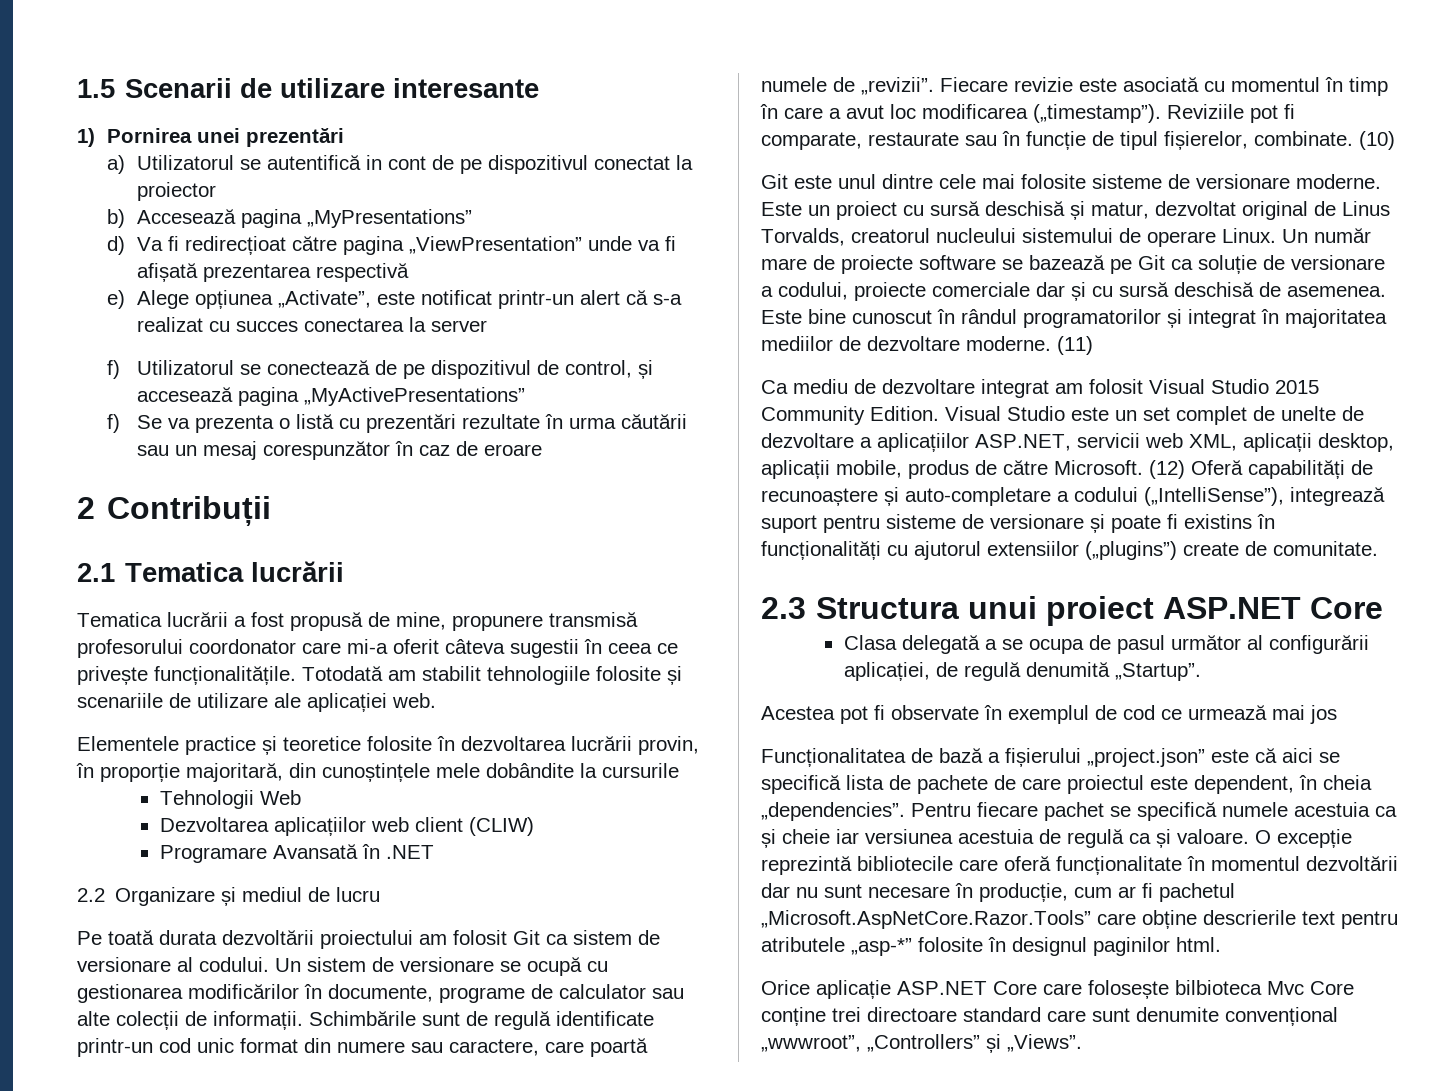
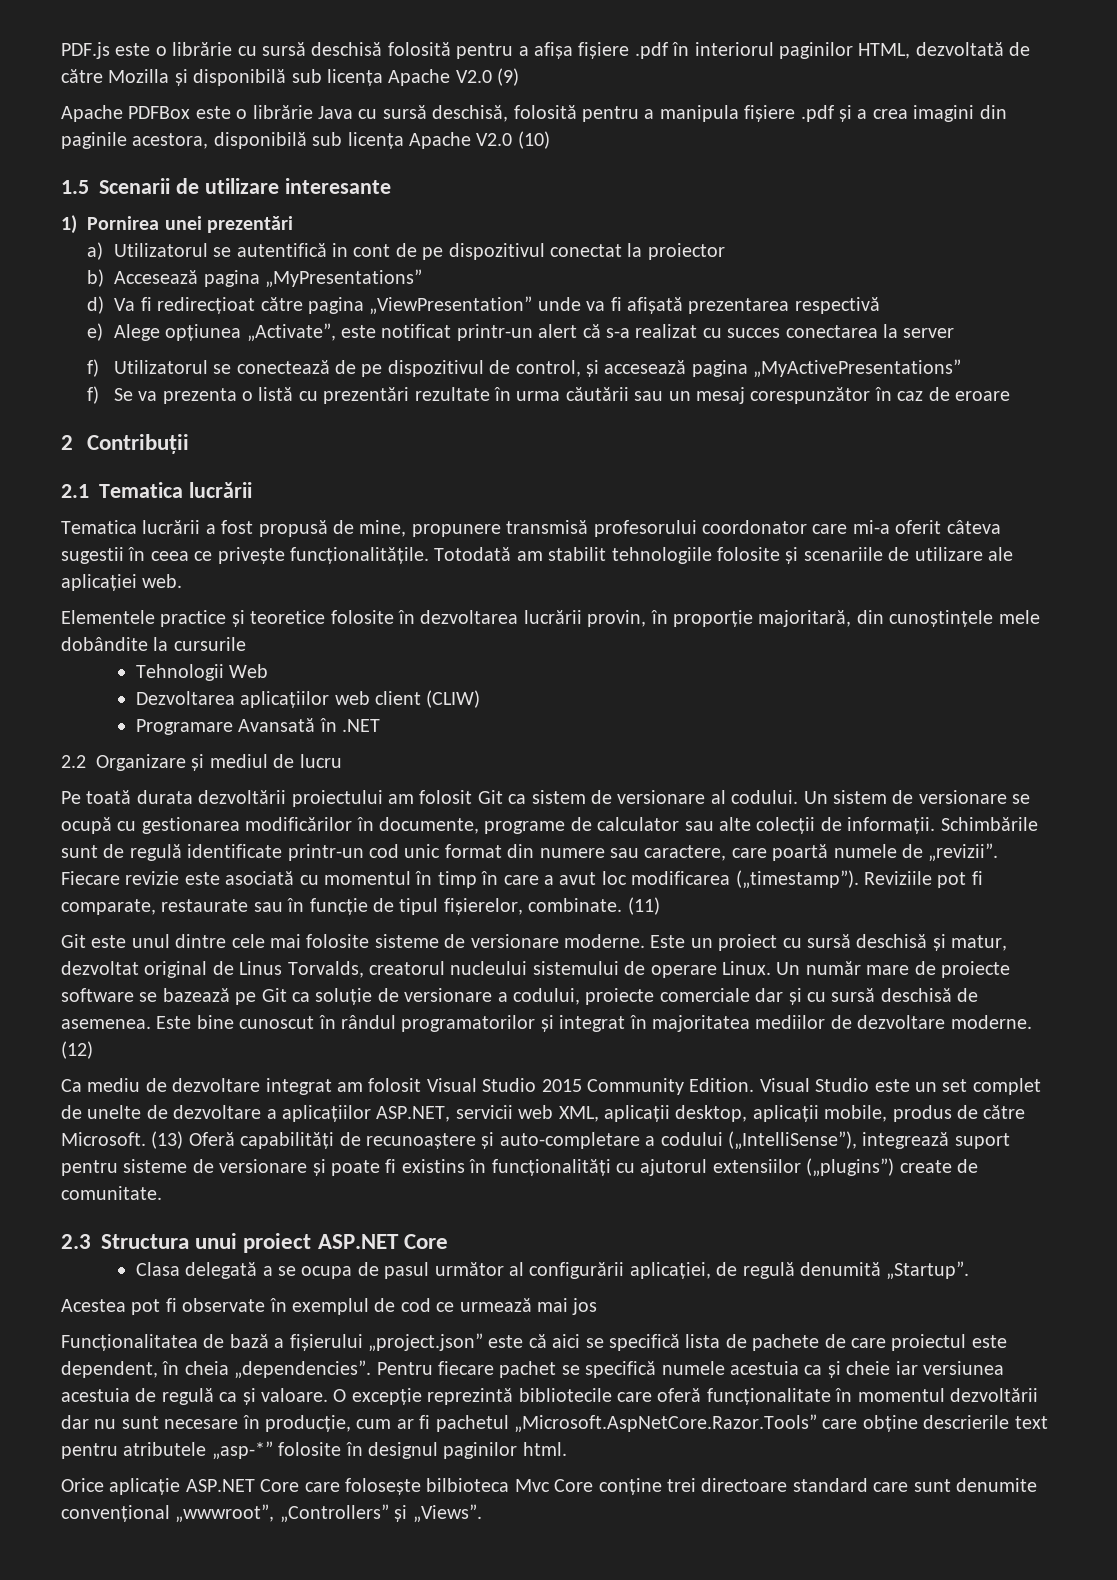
(77, 88) none -> [61,42,1031,59] [61,68,520,86] [61,105,1007,122] [61,131,550,149] PDF.js este o librărie cu sursă deschisă folosită pentru a afișa fișiere .pdf în interiorul paginilor HTML, dezvoltată de către Mozilla și disponibilă sub licența Apache V2.0 (9) // Apache PDFBox este o librărie Java cu sursă deschisă, folosită pentru a manipula fișiere .pdf și a crea imagini din paginile acestora, disponibilă sub licența Apache V2.0 (10) //
[1359,131,1395,150] (10) -> [627,897,660,915] (11)
[1057,336,1093,355] (11) -> [61,1041,93,1059] (12)
[1149,460,1185,479] (12) -> [151,1131,184,1149] (13)

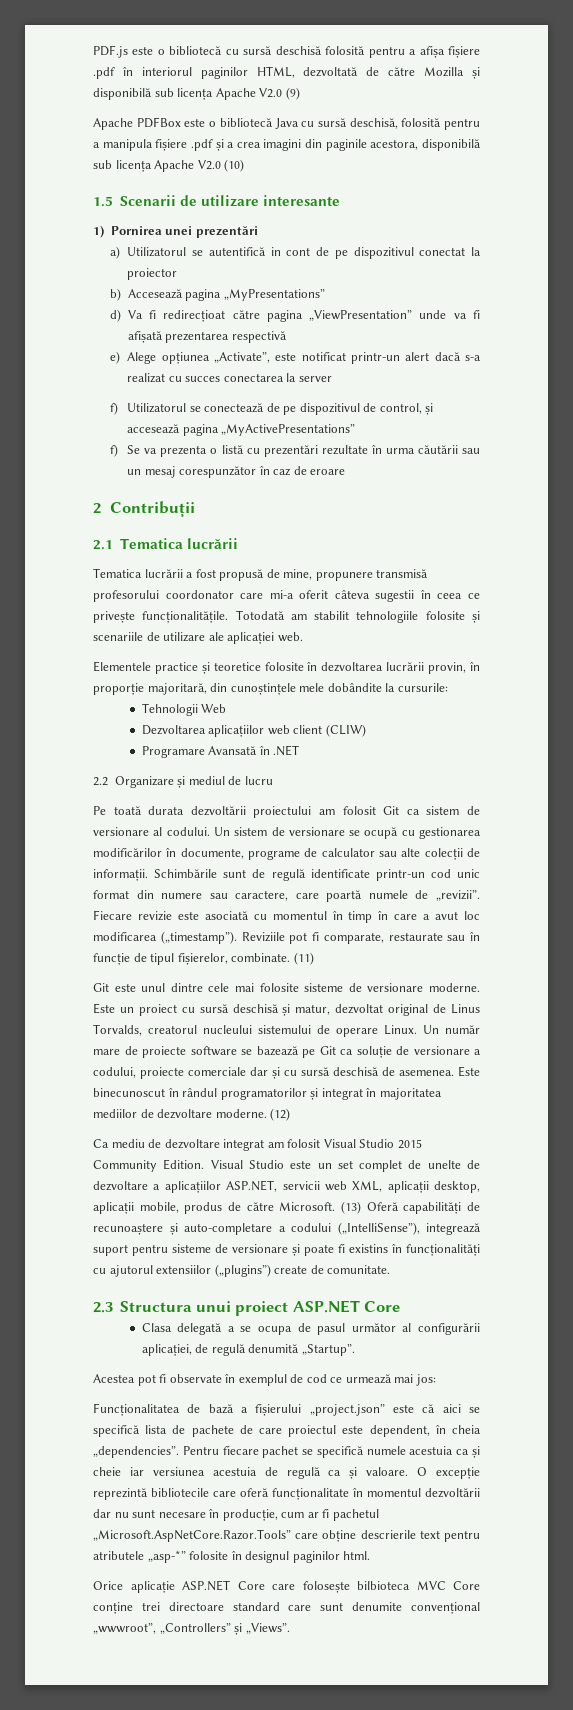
[172,42,233,56] librărie -> [169,46,223,55] bibliotecă
[252,105,313,119] librărie -> [219,118,273,127] bibliotecă
[582,324,601,338] că -> [434,352,461,361] dacă
[173,637,246,651] cursurile -> [397,683,448,692] cursurile:
[196,1015,315,1029] bine cunoscut -> [93,1088,165,1097] binecunoscut
[572,1298,598,1315] jos -> [415,1374,436,1386] jos:
[514,1479,550,1492] Mvc -> [416,1581,446,1590] MVC

